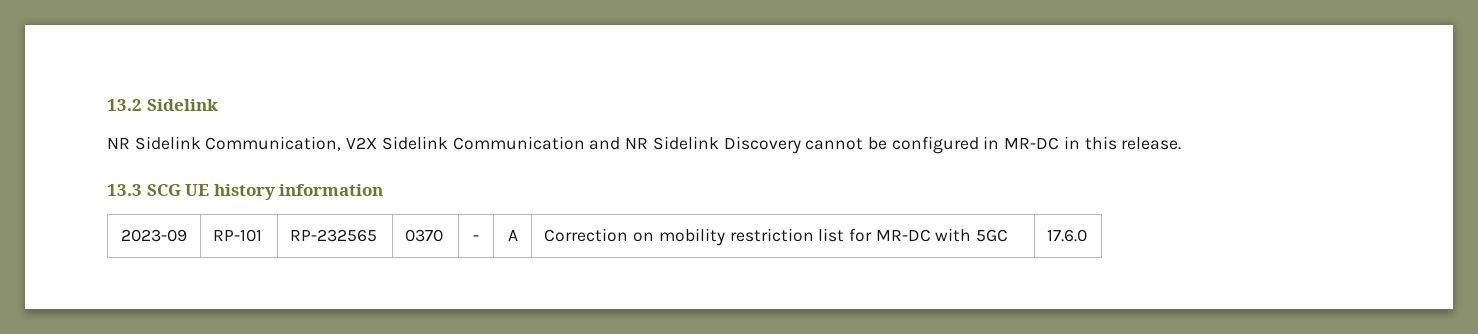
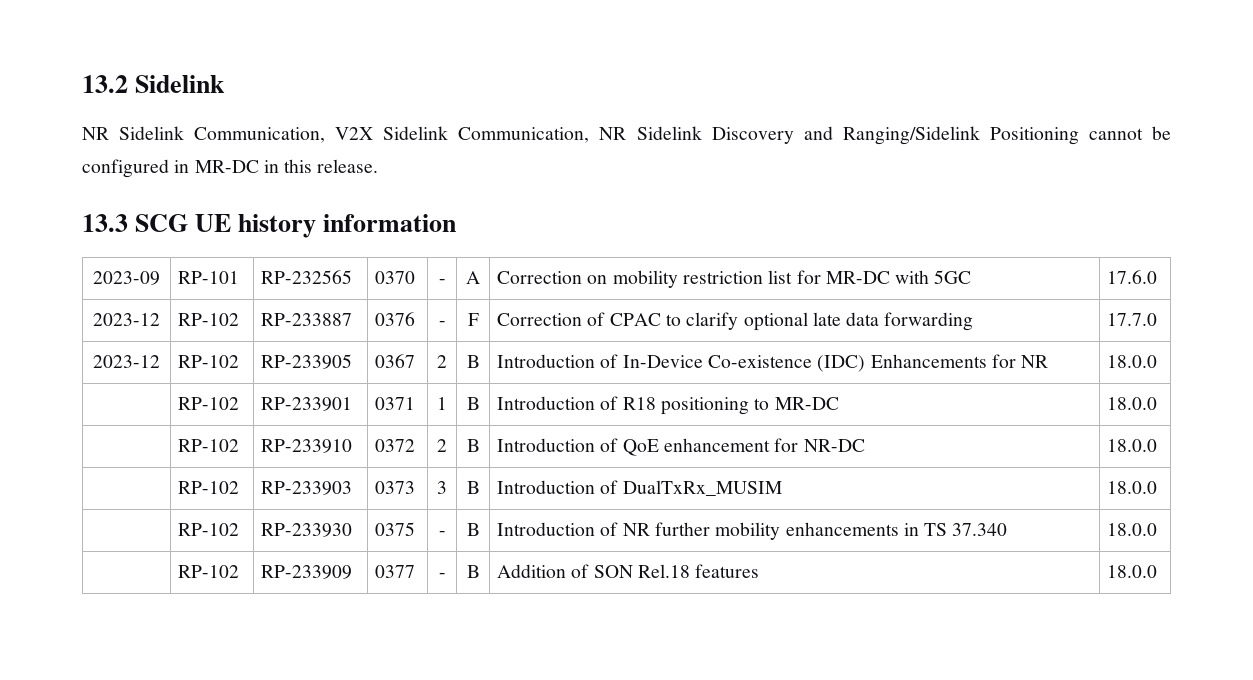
[452,136,621,150] Communication and -> [458,127,590,143] Communication,
(801, 145) none -> [803,126,1079,145] and Ranging/Sidelink Positioning
(1088, 235) none -> [93,313,160,326] [178,313,240,326] [261,313,353,326] [375,312,416,326] [438,321,446,326] [467,313,479,326] [497,312,974,331] [1107,313,1158,326] [93,355,160,368] [178,355,240,368] [261,354,353,369] [375,354,416,368] [437,355,447,368] [466,355,480,368] [497,354,1049,372] [1107,355,1158,368] [178,397,240,410] [261,397,353,411] [375,397,416,410] [437,397,447,410] [466,397,480,410] [497,396,839,415] [1107,397,1158,410] [178,439,240,452] [261,439,353,453] [375,439,416,452] [437,439,447,452] [466,439,480,452] [497,438,865,456] [1107,439,1158,452] [178,481,240,494] [261,481,353,495] [375,481,416,494] [437,481,447,494] [466,481,480,494] [497,480,782,496] [1107,481,1158,494] [178,523,240,536] [261,523,353,537] [375,522,416,536] [438,531,446,536] [466,523,480,536] [497,522,1008,540] [1107,523,1158,536] [178,565,240,578] [261,565,353,579] [375,565,416,578] [438,573,446,578] [466,565,480,578] [497,564,760,578] [1107,565,1158,578] // 2023-12 | RP-102 | RP-233887 | 0376 | - | F | Correction of CPAC to clarify optional late data forwarding | 17.7.0 // 2023-12 | RP-102 | RP-233905 | 0367 | 2 | B | Introduction of In-Device Co-existence (IDC) Enhancements for NR | 18.0.0 // | RP-102 | RP-233901 | 0371 | 1 | B | Introduction of R18 positioning to MR-DC | 18.0.0 // | RP-102 | RP-233910 | 0372 | 2 | B | Introduction of QoE enhancement for NR-DC | 18.0.0 // | RP-102 | RP-233903 | 0373 | 3 | B | Introduction of DualTxRx_MUSIM | 18.0.0 // | RP-102 | RP-233930 | 0375 | - | B | Introduction of NR further mobility enhancements in TS 37.340 | 18.0.0 // | RP-102 | RP-233909 | 0377 | - | B | Addition of SON Rel.18 features | 18.0.0

